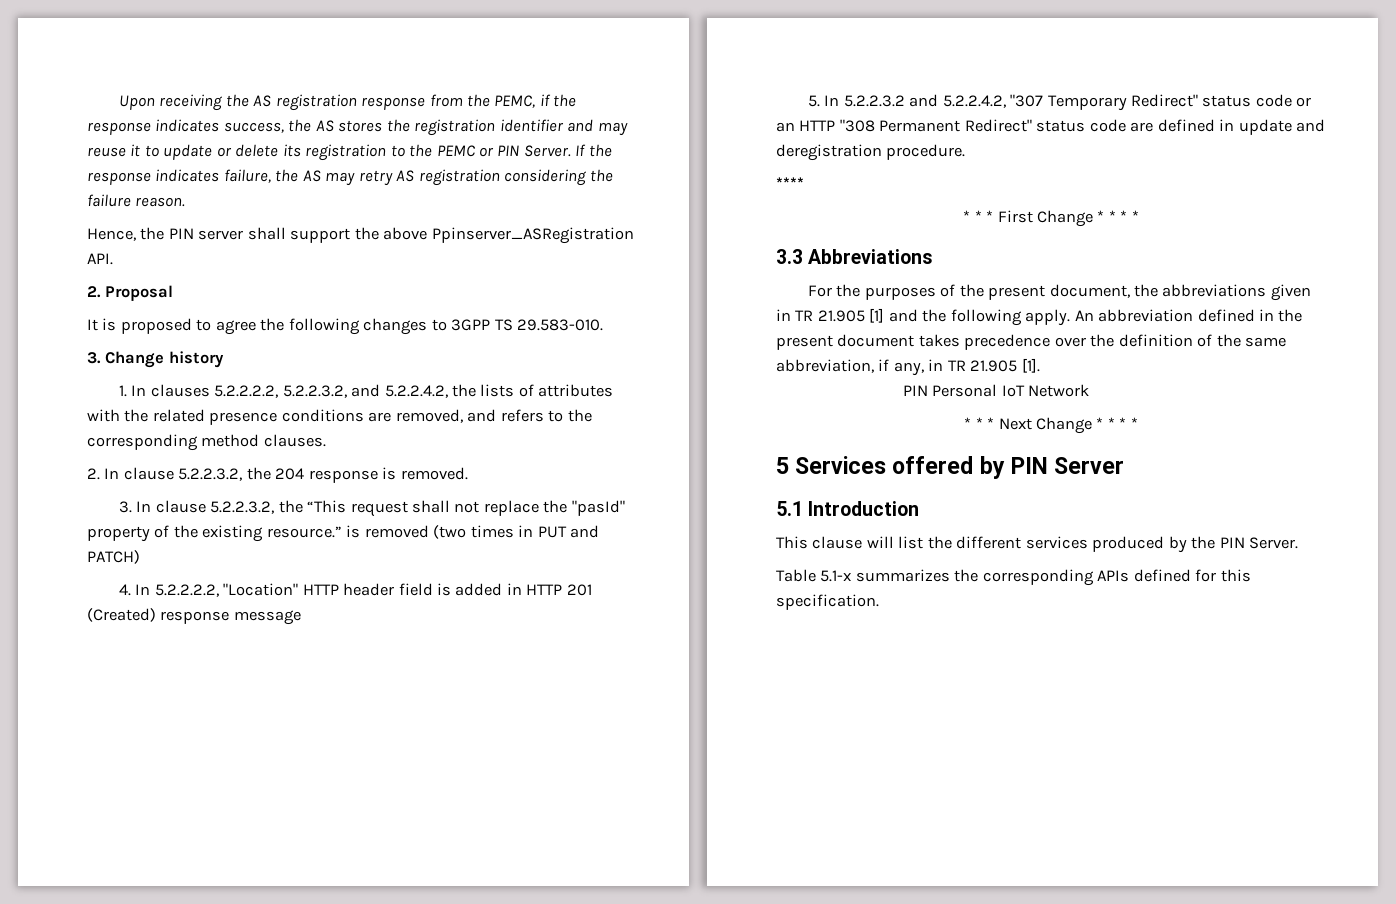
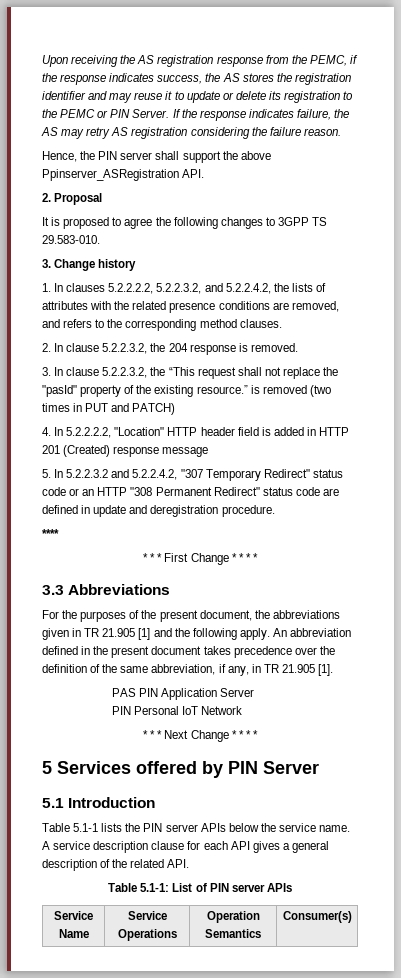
(1040, 365) none -> [111,688,255,700] // PAS PIN Application Server
[776,536,1299,553] [776,569,1251,586] [776,594,879,610] This clause will list the different services produced by the PIN Server. // Table 5.1-x summarizes the corresponding APIs defined for this specification. -> [42,823,351,832] [42,841,329,853] [42,859,190,871] [108,883,292,892] [54,911,93,920] [58,929,89,938] [127,911,167,920] [117,929,177,941] [206,911,260,923] [205,929,261,938] [282,911,352,923] Table 5.1-1 lists the PIN server APIs below the service name. A service description clause for each API gives a general description of the related API. // Table 5.1-1: List of PIN server APIs // Service Name | Service Operations | Operation Semantics | Consumer(s)

